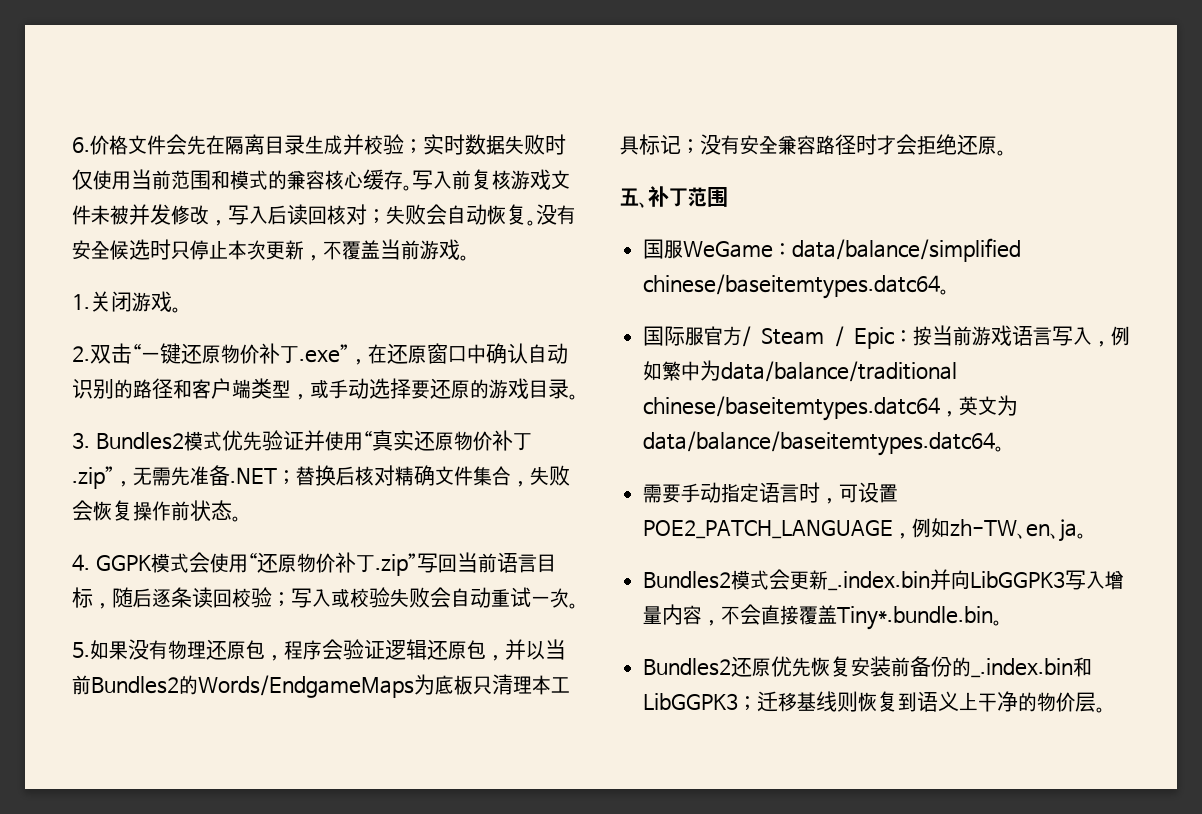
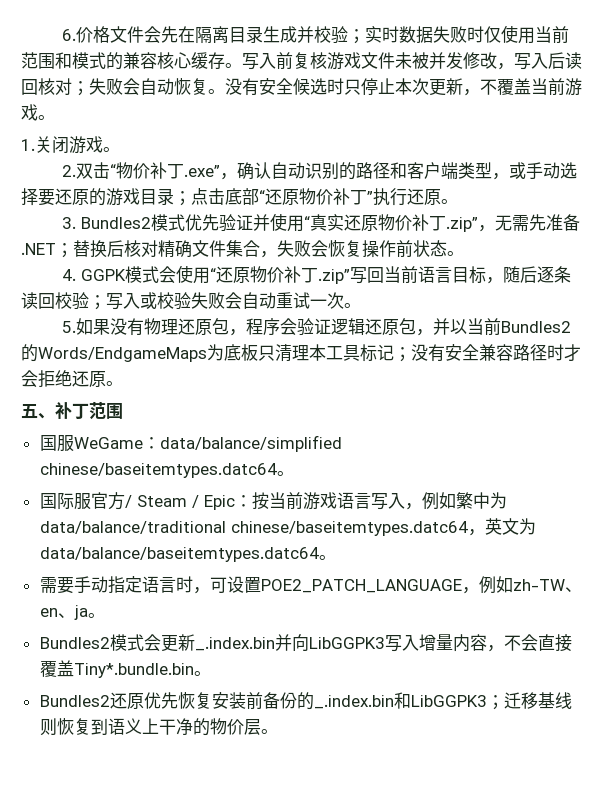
[141,343,221,364] 一键还原 -> (116, 170) none
[368,343,486,364] 在还原窗口中 -> (237, 176) none
(569, 389) none -> [174,188,441,206] ；点击底部“还原物价补丁”执行还原

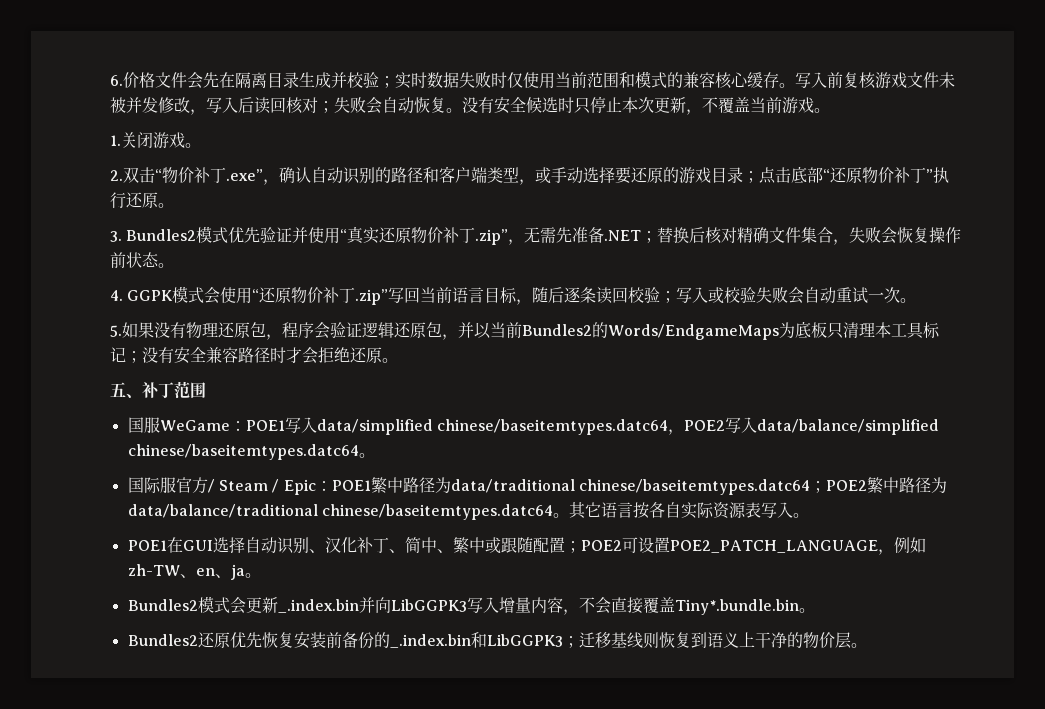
(160, 443) none -> [245,417,757,435] POE1写入data/simplified chinese/baseitemtypes.datc64，POE2写入
[251,492,507,510] [39,518,536,536] [39,547,336,562] [39,576,210,594] 按当前游戏语言写入，例如繁中为data/balance/traditional chinese/baseitemtypes.datc64，英文为data/balance/baseitemtypes.datc64。 // 需要手动指定语言时， -> [331,477,947,495] [127,502,809,520] [127,537,622,554] POE1繁中路径为data/traditional chinese/baseitemtypes.datc64；POE2繁中路径为data/balance/traditional chinese/baseitemtypes.datc64。其它语言按各自实际资源表写入。 // POE1在GUI选择自动识别、汉化补丁、简中、繁中或跟随配置；POE2

